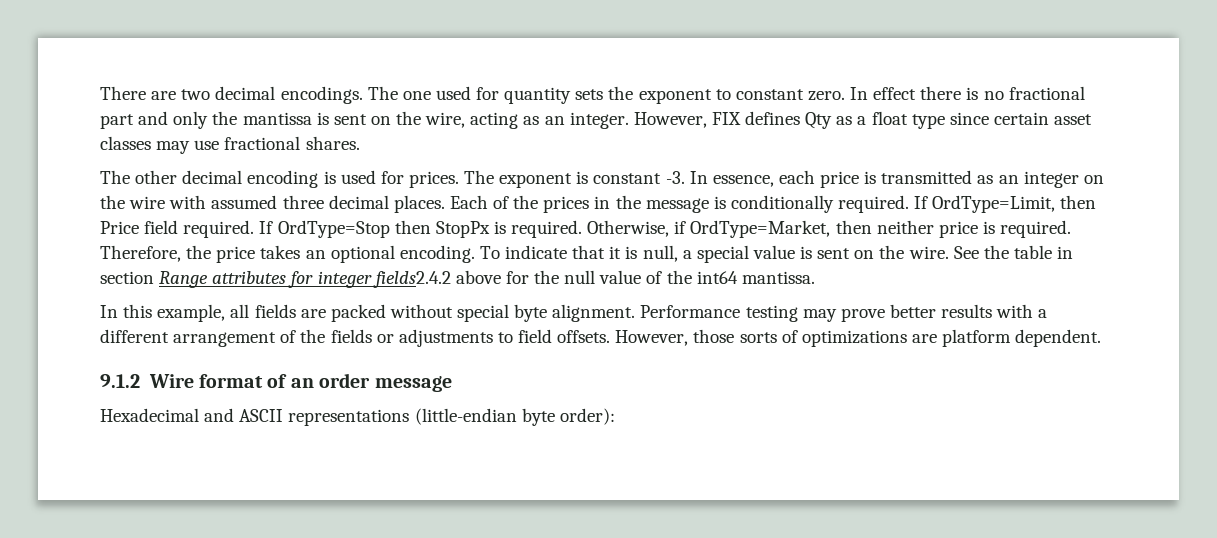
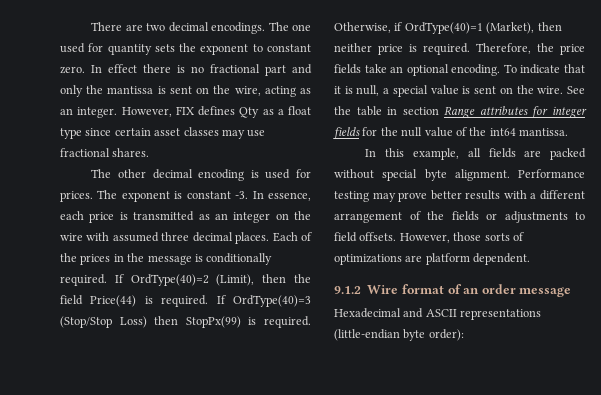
[932,195,1097,213] [100,220,490,238] OrdType=Limit, then Price field required. If OrdType=Stop then StopPx -> [130,274,311,286] [60,295,311,307] [60,316,241,328] OrdType(40)=2 (Limit), then the field Price(44) is required. If OrdType(40)=3 (Stop/Stop Loss) then StopPx(99)
[690,220,831,238] OrdType=Market, -> [404,22,535,34] OrdType(40)=1 (Market),
[260,245,301,259] takes -> [334,64,387,74] fields take
[372,270,501,288] fields2.4.2 above -> [333,127,360,139] fields

